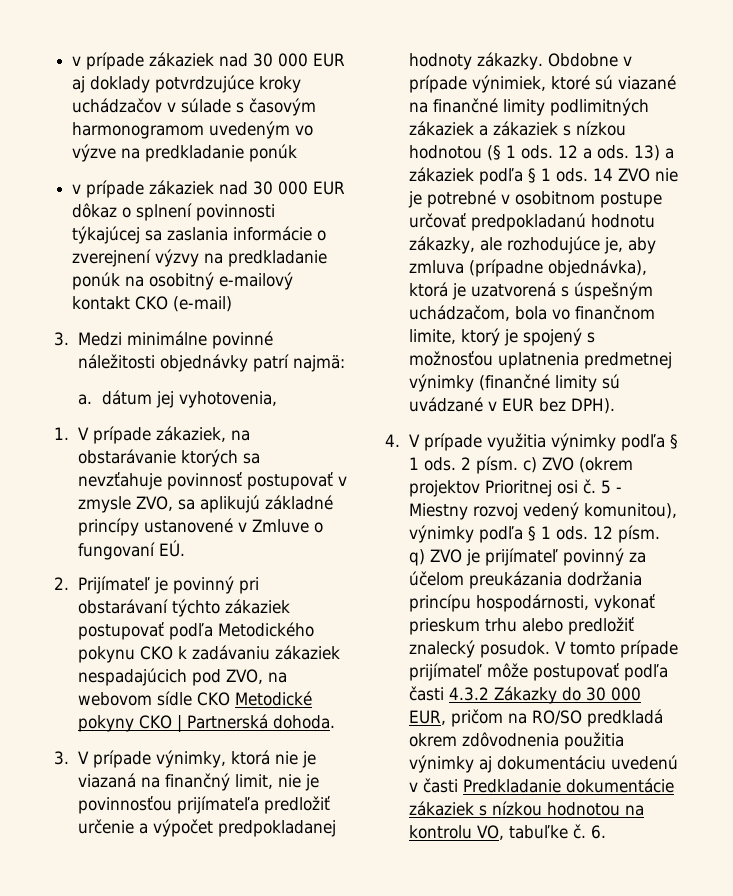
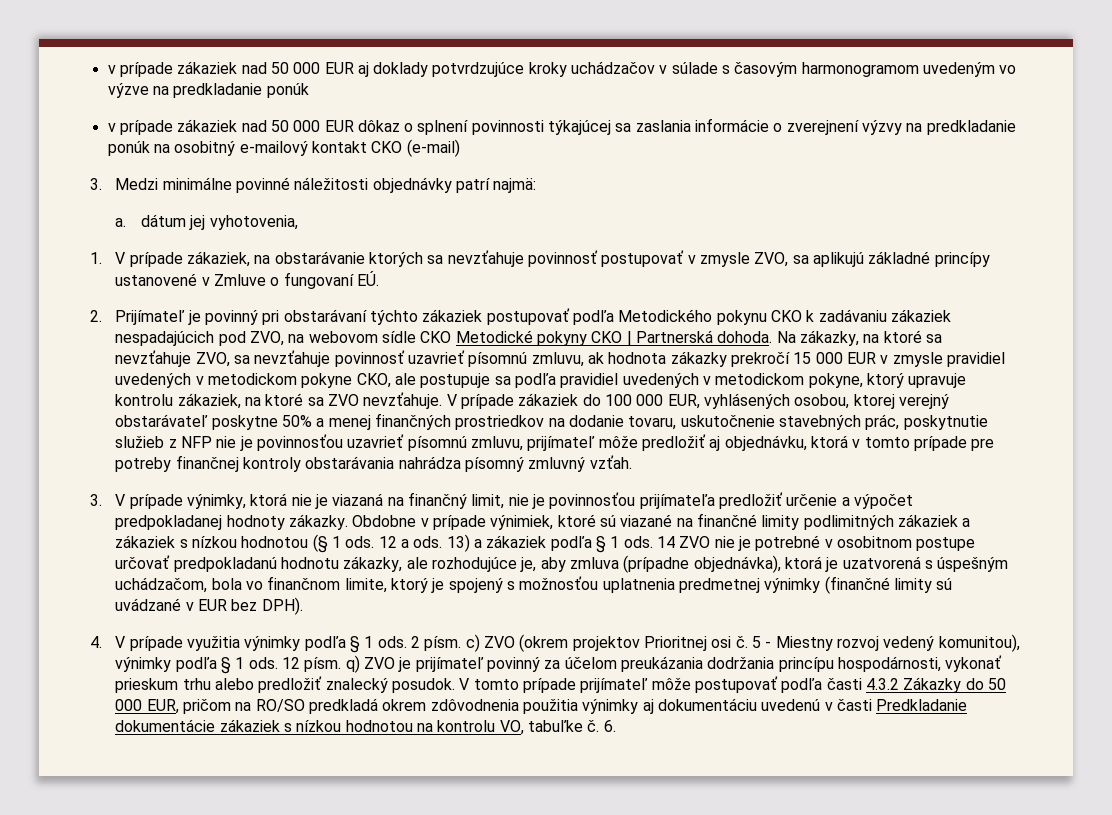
[72,52,274,70] v prípade zákaziek nad 30 -> [107,61,289,77] v prípade zákaziek nad 50
[253,181,274,195] 30 -> [270,120,289,132] 50
(336, 722) none -> [776,330,942,346] [115,350,1005,367] [115,373,967,388] [115,392,949,409] [115,413,988,430] [115,434,995,451] [115,455,632,472] Na zákazky, na ktoré sa nevzťahuje ZVO, sa nevzťahuje povinnosť uzavrieť písomnú zmluvu, ak hodnota zákazky prekročí 15 000 EUR v zmysle pravidiel uvedených v metodickom pokyne CKO, ale postupuje sa podľa pravidiel uvedených v metodickom pokyne, ktorý upravuje kontrolu zákaziek, na ktoré sa ZVO nevzťahuje. V prípade zákaziek do 100 000 EUR, vyhlásených osobou, ktorej verejný obstarávateľ poskytne 50% a menej finančných prostriedkov na dodanie tovaru, uskutočnenie stavebných prác, poskytnutie služieb z NFP nie je povinnosťou uzavrieť písomnú zmluvu, prijímateľ môže predložiť aj objednávku, ktorá v tomto prípade pre potreby finančnej kontroly obstarávania nahrádza písomný zmluvný vzťah.
[586,687,607,701] 30 -> [987,678,1006,690] 50

